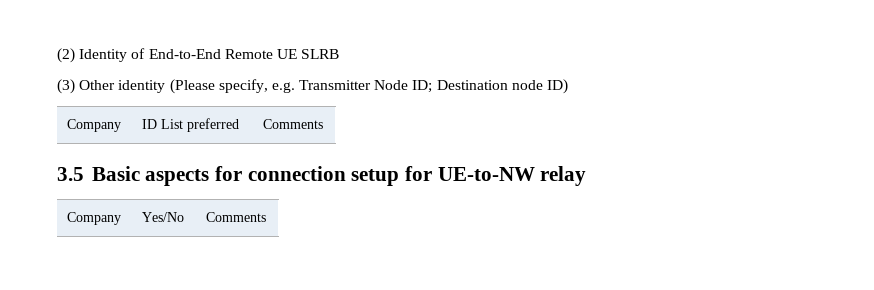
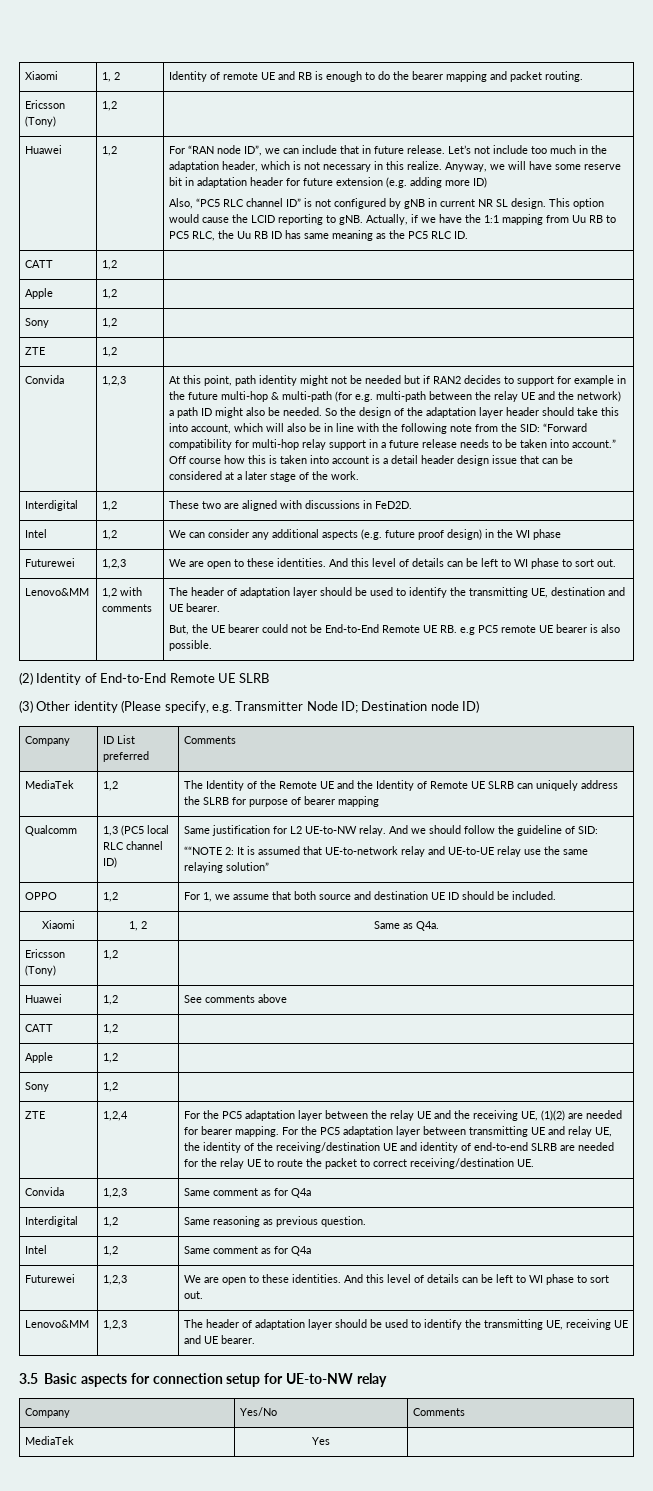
(57, 55) none -> [24,71,58,80] [101,72,120,82] [168,71,583,82] [24,100,65,109] [24,116,56,127] [101,101,117,111] [24,145,62,154] [101,146,117,156] [168,145,607,156] [168,161,621,172] [168,177,487,188] [168,198,604,209] [168,214,616,225] [168,230,468,241] [24,260,53,268] [101,260,117,270] [24,288,53,299] [101,289,117,299] [24,318,49,328] [101,318,117,328] [24,347,45,355] [101,347,117,357] [24,375,64,384] [101,376,126,386] [168,375,626,386] [168,391,621,402] [168,407,619,418] [168,423,587,434] [168,439,616,450] [168,455,573,466] [168,471,359,482] [24,500,78,511] [101,501,117,511] [168,500,412,511] [24,529,47,538] [101,530,117,540] [168,529,561,540] [24,558,75,567] [101,559,126,569] [168,558,616,569] [24,588,89,596] [101,587,142,598] [101,604,152,612] [168,587,625,598] [168,603,220,612] [168,624,620,635] [168,640,212,651] Xiaomi | 1, 2 | Identity of remote UE and RB is enough to do the bearer mapping and packet routing. // Ericsson (Tony) | 1,2 | // Huawei | 1,2 | For “RAN node ID”, we can include that in future release. Let’s not include too much in the adaptation header, which is not necessary in this realize. Anyway, we will have some reserve bit in adaptation header for future extension (e.g. adding more ID) // Also, “PC5 RLC channel ID” is not configured by gNB in current NR SL design. This option would cause the LCID reporting to gNB. Actually, if we have the 1:1 mapping from Uu RB to PC5 RLC, the Uu RB ID has same meaning as the PC5 RLC ID. // CATT | 1,2 | // Apple | 1,2 | // Sony | 1,2 | // ZTE | 1,2 | // Convida | 1,2,3 | At this point, path identity might not be needed but if RAN2 decides to support for example in the future multi-hop & multi-path (for e.g. multi-path between the relay UE and the network) a path ID might also be needed. So the design of the adaptation layer header should take this into account, which will also be in line with the following note from the SID: “Forward compatibility for multi-hop relay support in a future release needs to be taken into account.” Off course how this is taken into account is a detail header design issue that can be considered at a later stage of the work. // Interdigital | 1,2 | These two are aligned with discussions in FeD2D. // Intel | 1,2 | We can consider any additional aspects (e.g. future proof design) in the WI phase // Futurewei | 1,2,3 | We are open to these identities. And this level of details can be left to WI phase to sort out. // Lenovo&MM | 1,2 with comments | The header of adaptation layer should be used to identify the transmitting UE, destination and UE bearer. // But, the UE bearer could not be End-to-End Remote UE RB. e.g PC5 remote UE bearer is also possible. //
(324, 124) none -> [24,780,74,789] [102,781,118,791] [183,780,618,791] [183,796,379,807] [24,825,77,836] [102,825,169,836] [102,841,163,850] [102,857,117,868] [183,825,598,836] [183,846,588,857] [183,862,269,873] [24,892,57,900] [102,892,118,902] [183,891,556,902] [42,920,75,929] [129,921,147,931] [373,921,439,931] [24,949,65,958] [24,965,56,976] [102,950,118,960] [24,994,62,1003] [102,995,118,1005] [183,994,287,1003] [24,1024,53,1032] [102,1024,118,1034] [24,1052,53,1063] [102,1053,118,1063] [24,1082,49,1092] [102,1082,118,1092] [24,1111,45,1119] [102,1111,128,1121] [183,1110,622,1121] [183,1126,612,1137] [183,1142,614,1153] [183,1158,534,1169] [24,1187,64,1196] [102,1188,127,1198] [183,1188,311,1198] [24,1216,78,1227] [102,1217,118,1227] [183,1216,366,1227] [24,1245,47,1254] [102,1246,118,1256] [183,1246,311,1256] [24,1274,75,1283] [102,1275,127,1285] [183,1274,609,1285] [183,1291,203,1299] [24,1320,89,1328] [102,1320,127,1330] [183,1319,628,1330] [183,1335,255,1344] // MediaTek | 1,2 | The Identity of the Remote UE and the Identity of Remote UE SLRB can uniquely address the SLRB for purpose of bearer mapping // Qualcomm | 1,3 (PC5 local RLC channel ID) | Same justification for L2 UE-to-NW relay. And we should follow the guideline of SID: // ““NOTE 2: It is assumed that UE-to-network relay and UE-to-UE relay use the same relaying solution” // OPPO | 1,2 | For 1, we assume that both source and destination UE ID should be included. // Xiaomi | 1, 2 | Same as Q4a. // Ericsson (Tony) | 1,2 | // Huawei | 1,2 | See comments above // CATT | 1,2 | // Apple | 1,2 | // Sony | 1,2 | // ZTE | 1,2,4 | For the PC5 adaptation layer between the relay UE and the receiving UE, (1)(2) are needed for bearer mapping. For the PC5 adaptation layer between transmitting UE and relay UE, the identity of the receiving/destination UE and identity of end-to-end SLRB are needed for the relay UE to route the packet to correct receiving/destination UE. // Convida | 1,2,3 | Same comment as for Q4a // Interdigital | 1,2 | Same reasoning as previous question. // Intel | 1,2 | Same comment as for Q4a // Futurewei | 1,2,3 | We are open to these identities. And this level of details can be left to WI phase to sort out. // Lenovo&MM | 1,2,3 | The header of adaptation layer should be used to identify the transmitting UE, receiving UE and UE bearer.
(267, 217) none -> [24,1436,74,1445] [312,1437,330,1445] // MediaTek | Yes |

